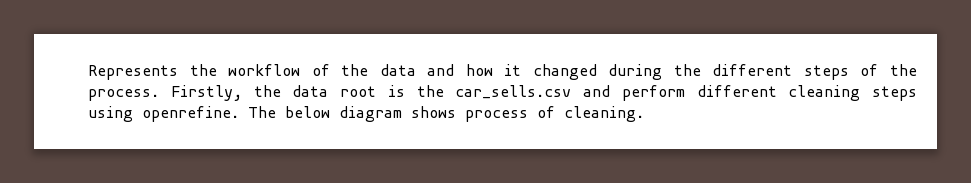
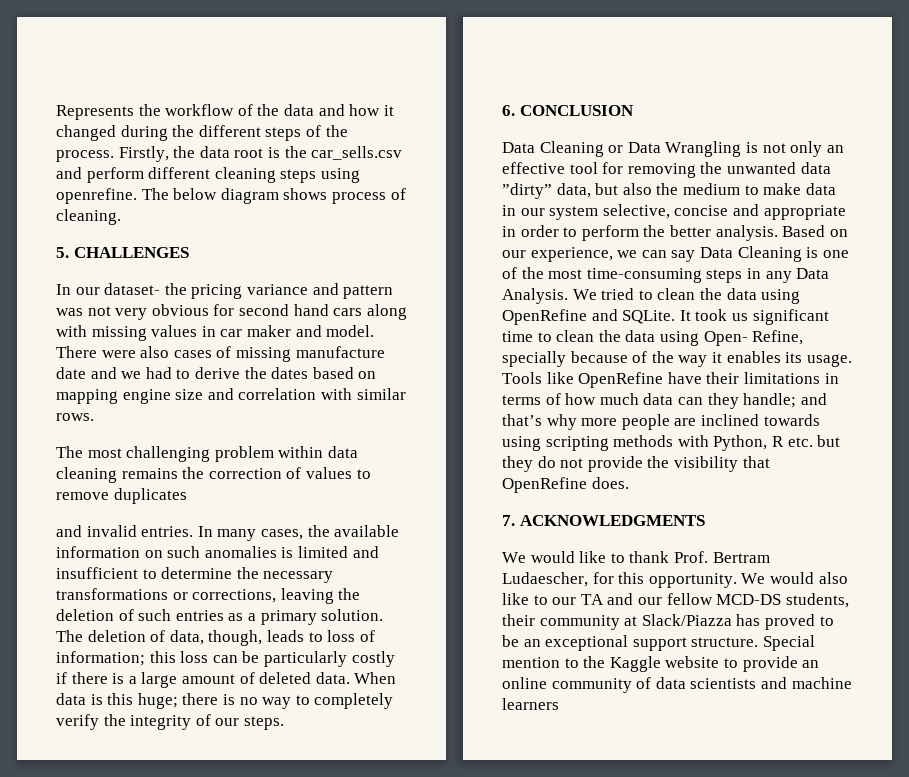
(644, 114) none -> [56,247,189,258] [56,283,394,299] [56,304,407,320] [56,325,375,341] [56,346,385,362] [56,367,377,379] [56,388,406,404] [56,413,94,421] [56,446,358,462] [56,467,371,483] [56,488,187,504] [56,525,400,541] [56,546,379,558] [56,567,334,583] [56,588,361,604] [56,609,384,625] [56,630,375,646] [56,651,395,667] [56,672,397,688] [56,693,394,709] [56,714,284,730] [502,105,634,116] [502,141,844,157] [502,162,831,178] [502,183,836,199] [502,204,846,220] [502,225,848,241] [502,246,849,262] [502,267,830,283] [502,288,801,304] [502,309,829,325] [502,330,804,346] [502,351,852,367] [502,372,839,388] [502,393,827,409] [502,414,820,430] [502,435,841,451] [502,456,770,472] [502,477,629,493] [502,515,705,526] [502,551,770,563] [502,572,848,588] [502,593,849,608] [502,614,834,630] [502,635,815,651] [502,656,820,672] [502,677,852,693] [502,698,559,710] // 5. CHALLENGES // In our dataset- the pricing variance and pattern was not very obvious for second hand cars along with missing values in car maker and model. There were also cases of missing manufacture date and we had to derive the dates based on mapping engine size and correlation with similar rows. // The most challenging problem within data cleaning remains the correction of values to remove duplicates // and invalid entries. In many cases, the available information on such anomalies is limited and insufficient to determine the necessary transformations or corrections, leaving the deletion of such entries as a primary solution. The deletion of data, though, leads to loss of information; this loss can be particularly costly if there is a large amount of deleted data. When data is this huge; there is no way to completely verify the integrity of our steps. // 6. CONCLUSION // Data Cleaning or Data Wrangling is not only an effective tool for removing the unwanted data ”dirty” data, but also the medium to make data in our system selective, concise and appropriate in order to perform the better analysis. Based on our experience, we can say Data Cleaning is one of the most time-consuming steps in any Data Analysis. We tried to clean the data using OpenRefine and SQLite. It took us significant time to clean the data using Open- Refine, specially because of the way it enables its usage. Tools like OpenRefine have their limitations in terms of how much data can they handle; and that’s why more people are inclined towards using scripting methods with Python, R etc. but they do not provide the visibility that OpenRefine does. // 7. ACKNOWLEDGMENTS // We would like to thank Prof. Bertram Ludaescher, for this opportunity. We would also like to our TA and our fellow MCD-DS students, their community at Slack/Piazza has proved to be an exceptional support structure. Special mention to the Kaggle website to provide an online community of data scientists and machine learners

